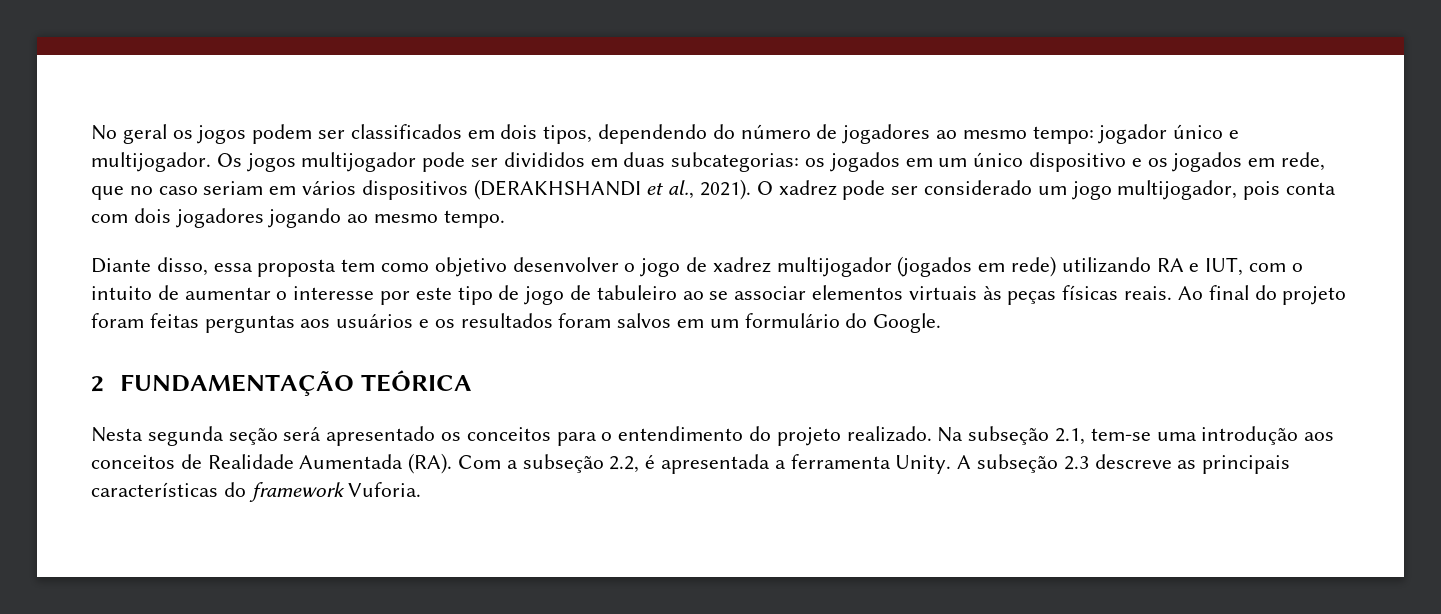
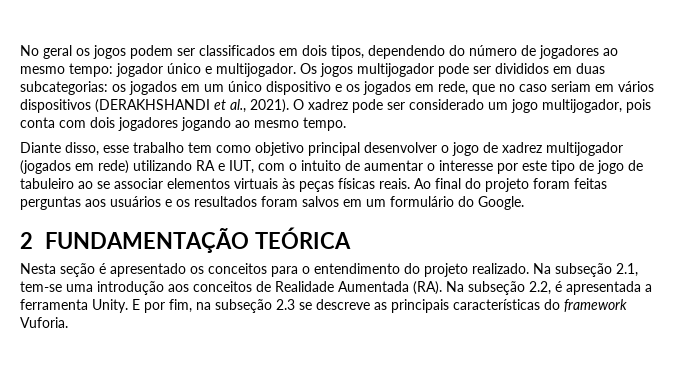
[213,259,337,277] essa proposta -> [103,142,184,153] esse trabalho
(507, 267) none -> [308,142,360,156] principal
[147,426,322,446] segunda seção será -> [60,263,106,277] seção é
[458,455,518,469] Com a -> [446,281,464,292] Na
[957,455,972,469] A -> [132,299,211,313] E por fim, na
(1089, 463) none -> [299,302,312,310] se

